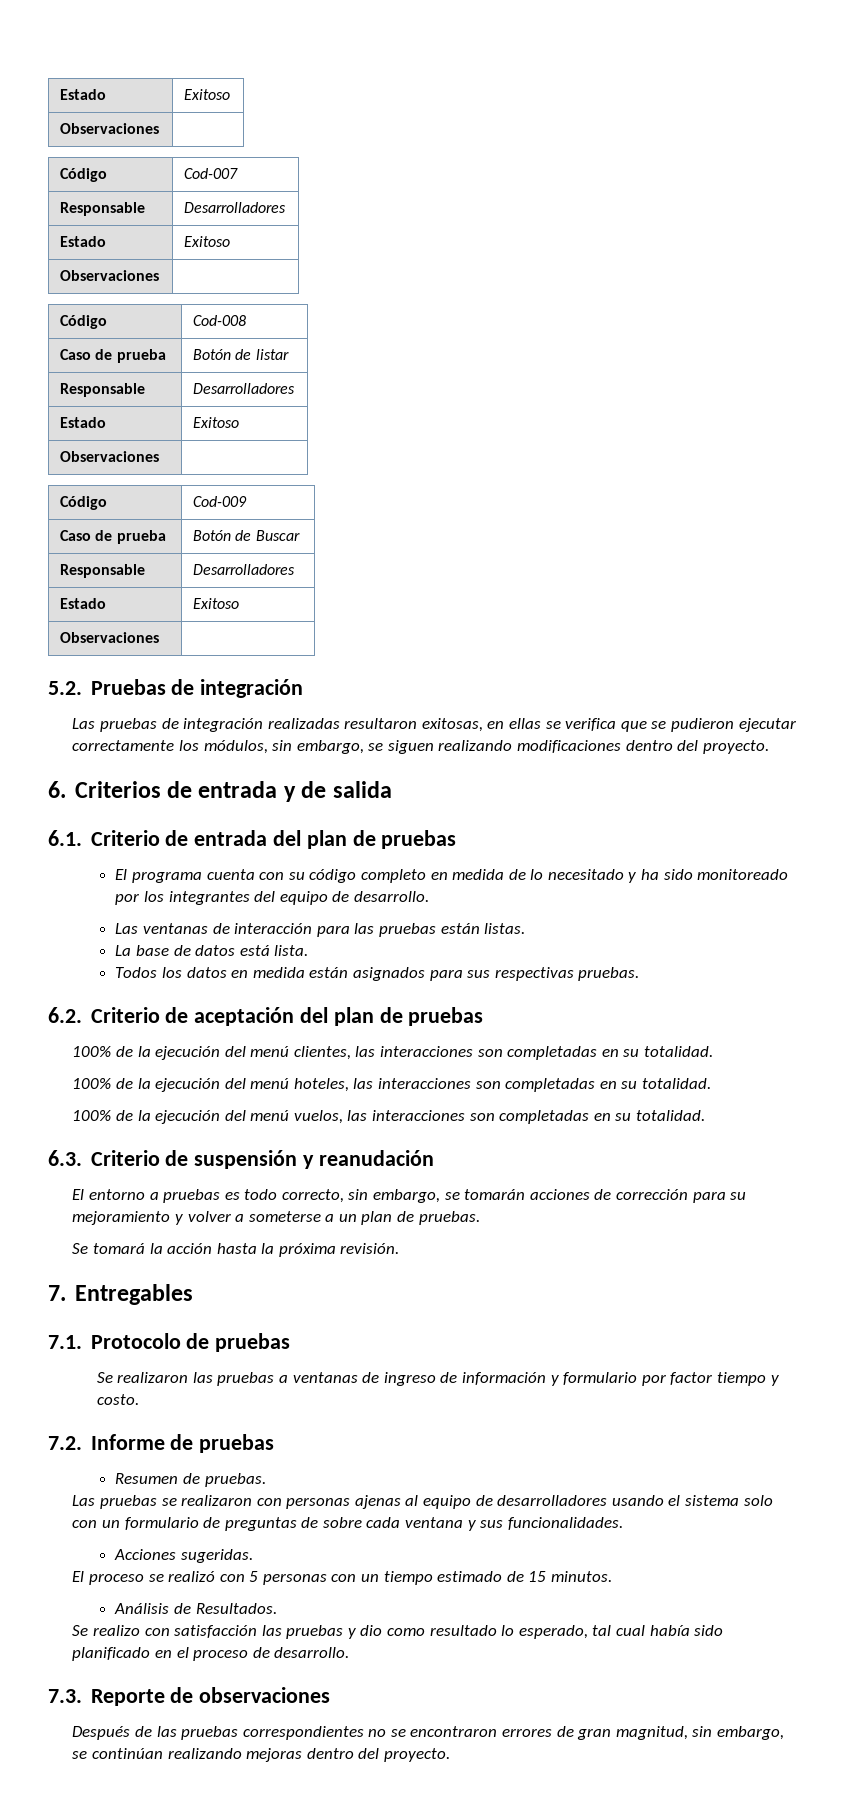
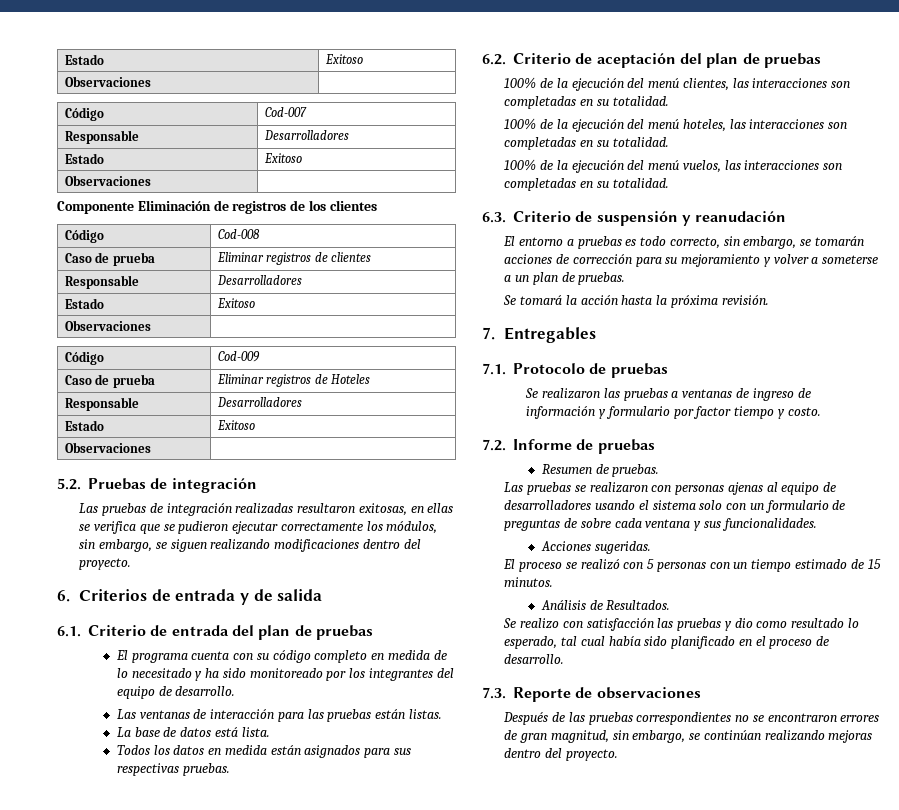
(160, 275) none -> [57,200,377,214] // Componente Eliminación de registros de los clientes
[193,349,289,360] Botón de listar -> [216,252,371,265] Eliminar registros de clientes
[193,530,300,541] Botón de Buscar -> [216,374,370,387] Eliminar registros de Hoteles

